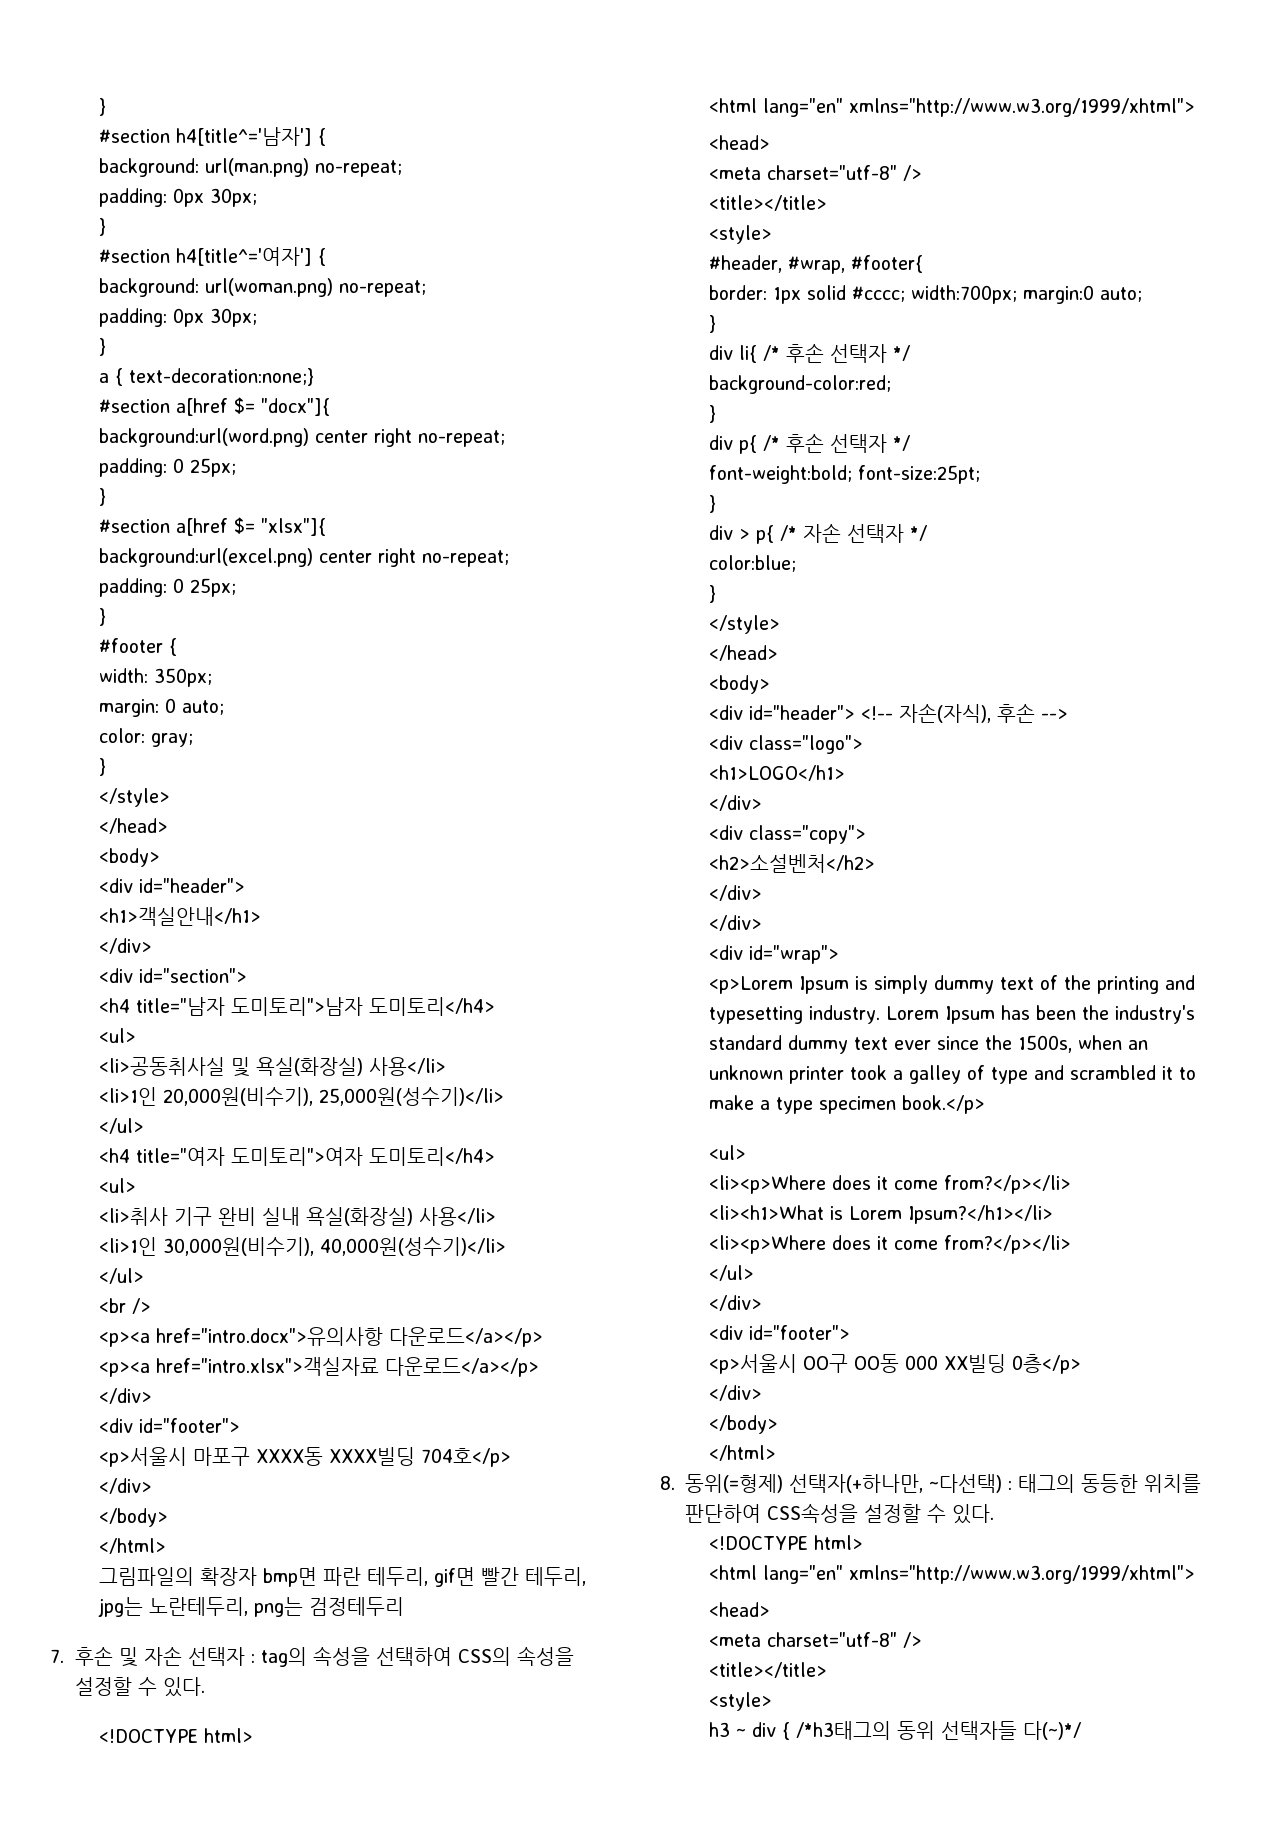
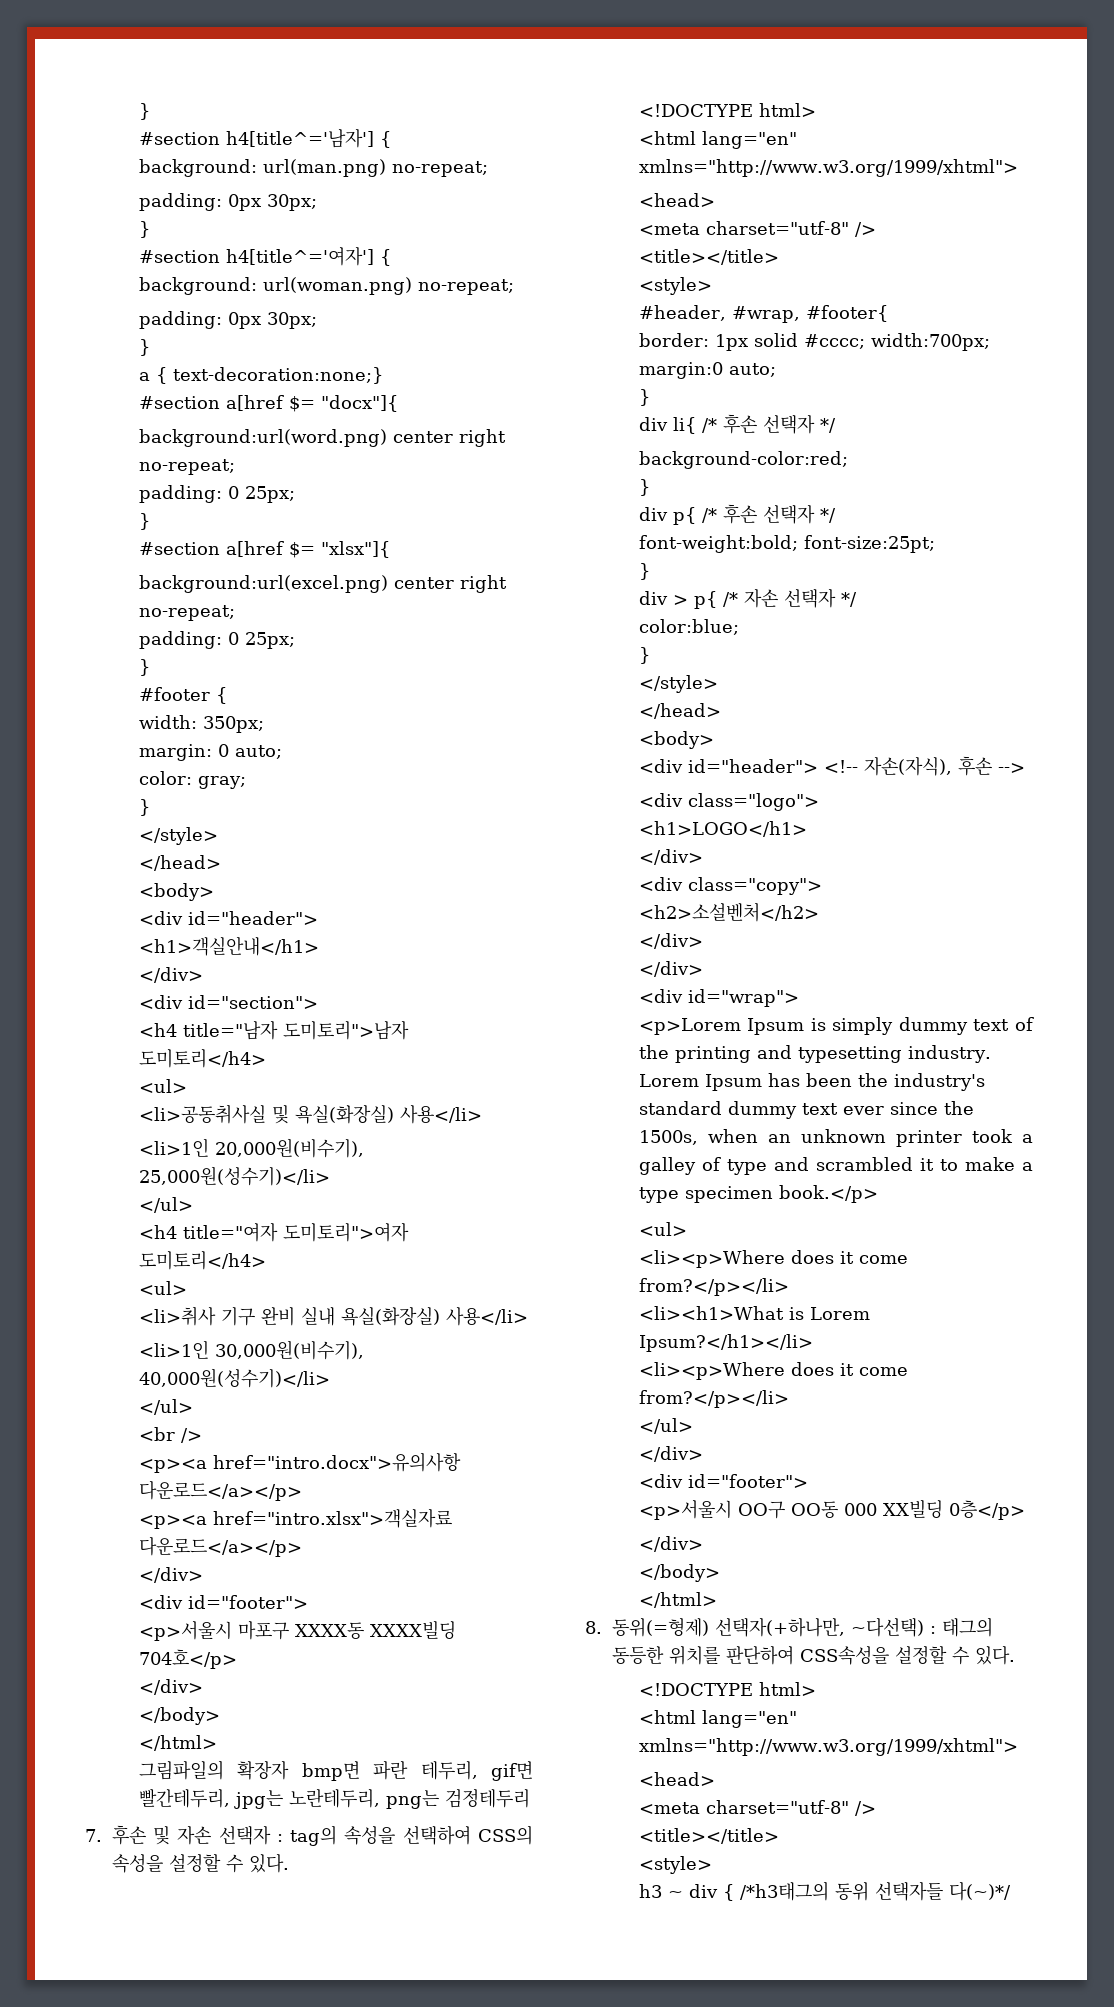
[481,1567,587,1586] 빨간 테두리, -> [138,1789,230,1808] 빨간테두리,

